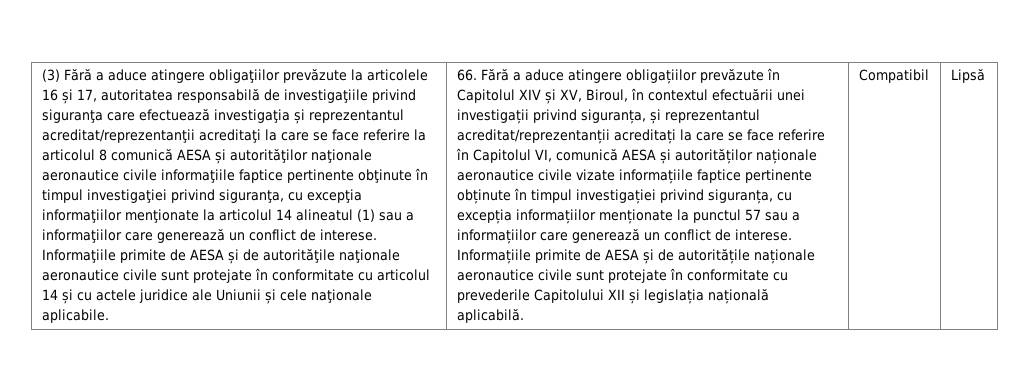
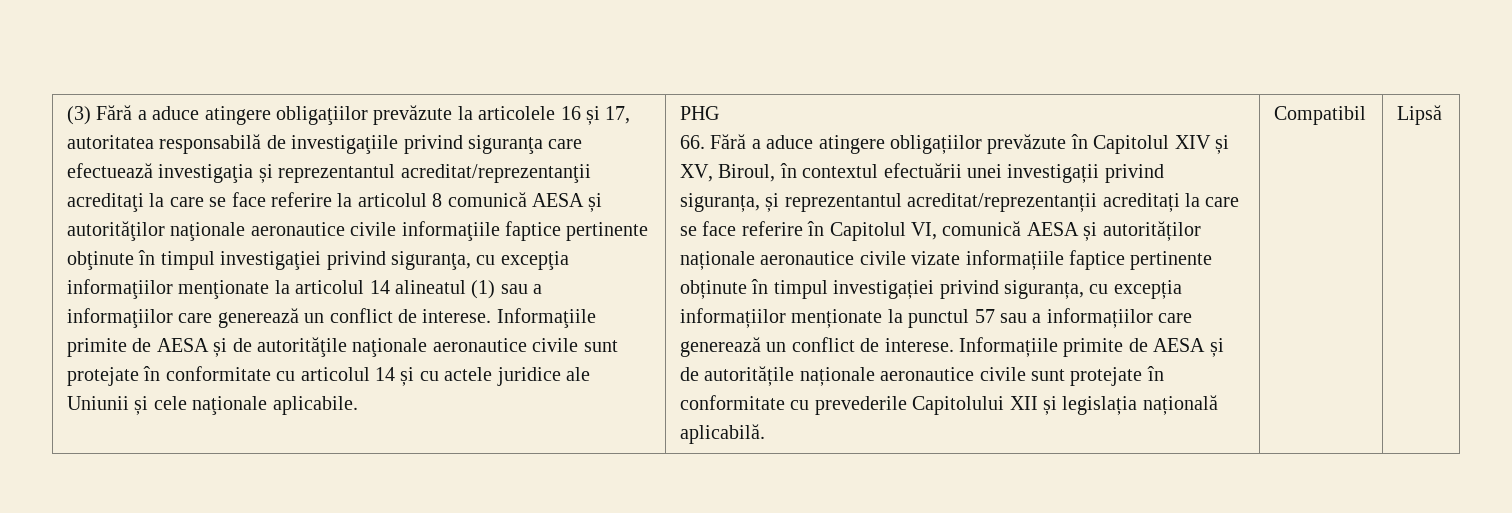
(109, 316) none -> [680,106,720,120] PHG //

